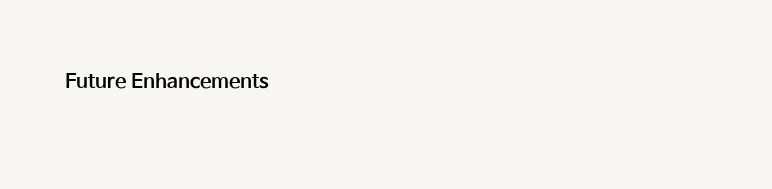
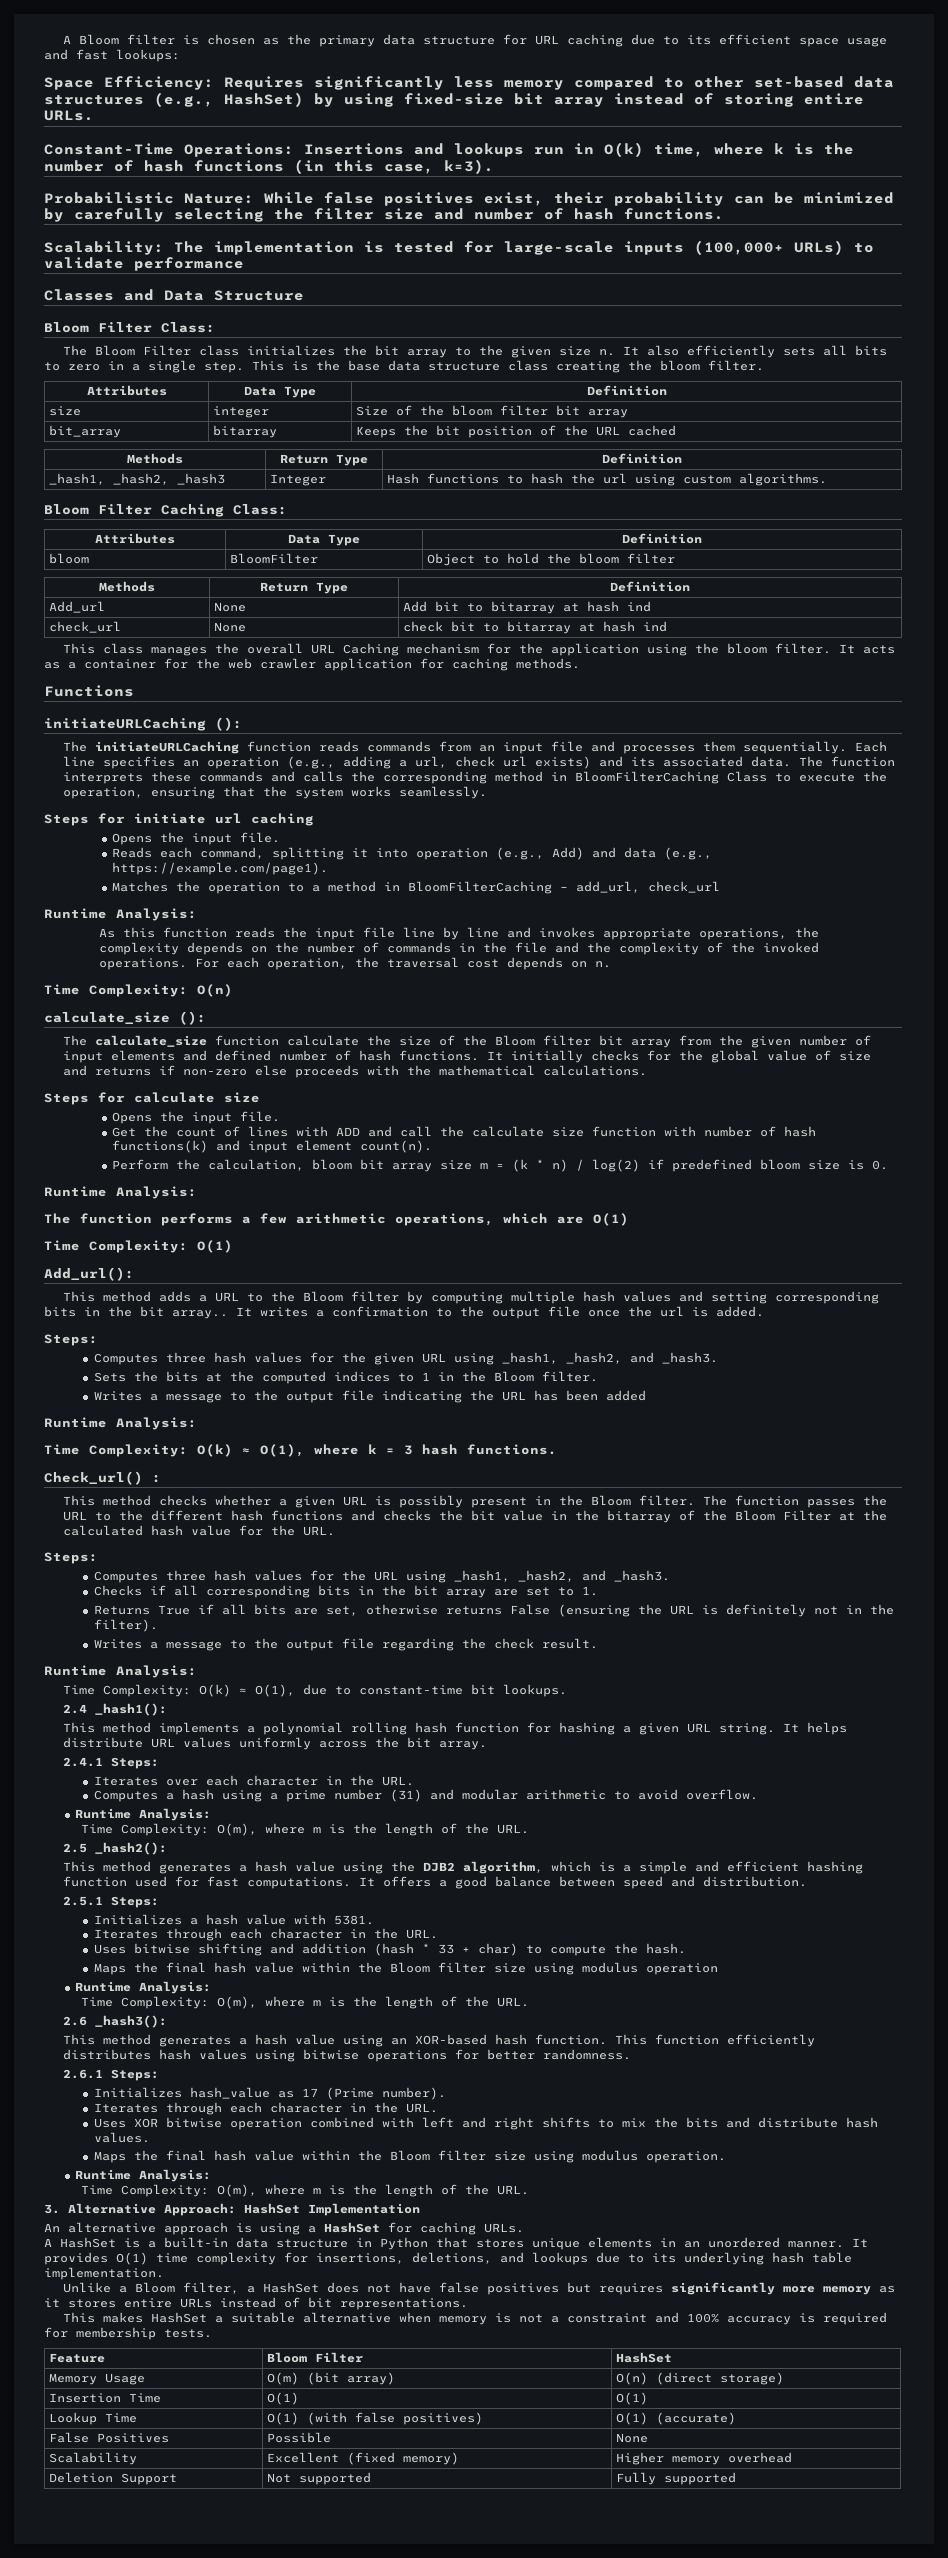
[65,73,270,89] Future Enhancements -> [63,34,888,47] [44,49,180,62] [44,76,894,90] [44,92,864,107] [44,110,94,121] [44,142,854,157] [44,159,494,174] [44,192,894,206] [44,208,724,222] [44,240,874,255] [44,257,244,271] [44,289,304,301] [44,322,215,333] [63,345,888,358] [44,360,764,373] [86,385,167,396] [244,386,316,398] [586,385,667,396] [48,406,81,416] [212,406,269,418] [355,405,628,418] [48,425,121,438] [212,425,277,438] [355,425,676,438] [127,453,183,464] [280,454,368,466] [602,453,682,464] [48,473,225,485] [269,474,326,486] [386,473,827,486] [44,504,287,517] [95,533,175,544] [288,534,360,546] [622,533,702,544] [48,553,89,564] [229,553,318,564] [426,553,675,566] [99,581,155,592] [260,582,348,594] [610,581,690,592] [48,601,105,613] [213,602,246,612] [402,601,651,614] [48,621,121,633] [213,622,246,632] [402,621,667,634] [63,643,896,656] [44,658,580,671] [44,685,134,697] [44,717,242,731] [62,741,887,754] [62,756,895,769] [62,771,887,784] [62,786,487,799] [44,813,314,826] [112,832,281,845] [112,847,713,860] [112,862,329,875] [112,881,721,894] [44,908,197,921] [99,927,820,940] [99,942,820,955] [99,957,612,970] [44,984,233,997] [44,1011,206,1025] [62,1035,871,1048] [62,1050,871,1063] [62,1065,647,1078] [44,1092,260,1105] [112,1111,281,1124] [112,1126,817,1137] [112,1140,433,1153] [112,1159,889,1172] [44,1186,197,1199] [44,1213,629,1226] [44,1240,233,1253] [44,1267,134,1281] [63,1291,880,1304] [44,1306,764,1319] [44,1334,98,1346] [93,1352,718,1365] [93,1371,598,1384] [93,1390,646,1403] [44,1417,197,1430] [44,1444,557,1457] [44,1471,161,1485] [62,1495,887,1508] [62,1510,887,1523] [62,1525,335,1536] [44,1552,98,1564] [93,1570,670,1583] [93,1585,598,1598] [93,1604,894,1617] [93,1619,158,1632] [93,1638,598,1651] [44,1665,197,1678] [62,1684,567,1697] [62,1703,167,1716] [62,1722,847,1735] [62,1737,487,1750] [62,1757,159,1769] [93,1775,414,1786] [93,1789,758,1802] [75,1808,212,1821] [80,1823,529,1836] [62,1842,167,1855] [62,1861,863,1874] [62,1876,807,1889] [62,1896,159,1908] [93,1914,374,1925] [93,1928,438,1941] [93,1943,686,1956] [93,1962,718,1975] [75,1981,212,1994] [80,1996,529,2009] [62,2015,167,2028] [62,2034,815,2047] [62,2049,631,2062] [62,2069,159,2081] [93,2087,446,2100] [93,2102,438,2115] [93,2117,878,2130] [93,2132,150,2143] [93,2150,726,2163] [75,2169,212,2182] [80,2184,529,2197] [44,2203,420,2216] [44,2222,524,2235] [44,2237,868,2250] [44,2252,852,2265] [44,2267,164,2280] [63,2282,896,2295] [44,2297,468,2310] [63,2312,888,2325] [44,2327,212,2340] [48,2353,105,2363] [266,2352,363,2363] [615,2352,672,2363] [48,2373,145,2385] [266,2372,395,2385] [615,2372,784,2385] [48,2393,161,2403] [266,2392,299,2405] [615,2392,648,2405] [48,2412,137,2425] [266,2412,483,2425] [615,2412,736,2425] [48,2432,169,2443] [266,2432,331,2443] [615,2433,648,2443] [48,2452,137,2465] [266,2452,459,2465] [615,2452,792,2465] [48,2472,177,2485] [266,2472,371,2485] [615,2472,736,2485] A Bloom filter is chosen as the primary data structure for URL caching due to its efficient space usage and fast lookups: // Space Efficiency: Requires significantly less memory compared to other set-based data structures (e.g., HashSet) by using fixed-size bit array instead of storing entire URLs. // Constant-Time Operations: Insertions and lookups run in O(k) time, where k is the number of hash functions (in this case, k=3). // Probabilistic Nature: While false positives exist, their probability can be minimized by carefully selecting the filter size and number of hash functions. // Scalability: The implementation is tested for large-scale inputs (100,000+ URLs) to validate performance // Classes and Data Structure // Bloom Filter Class: // The Bloom Filter class initializes the bit array to the given size n. It also efficiently sets all bits to zero in a single step. This is the base data structure class creating the bloom filter. // Attributes | Data Type | Definition // size | integer | Size of the bloom filter bit array // bit_array | bitarray | Keeps the bit position of the URL cached // Methods | Return Type | Definition // _hash1, _hash2, _hash3 | Integer | Hash functions to hash the url using custom algorithms. // Bloom Filter Caching Class: // Attributes | Data Type | Definition // bloom | BloomFilter | Object to hold the bloom filter // Methods | Return Type | Definition // Add_url | None | Add bit to bitarray at hash ind // check_url | None | check bit to bitarray at hash ind // This class manages the overall URL Caching mechanism for the application using the bloom filter. It acts as a container for the web crawler application for caching methods. // Functions // initiateURLCaching (): // The initiateURLCaching function reads commands from an input file and processes them sequentially. Each line specifies an operation (e.g., adding a url, check url exists) and its associated data. The function interprets these commands and calls the corresponding method in BloomFilterCaching Class to execute the operation, ensuring that the system works seamlessly. // Steps for initiate url caching // Opens the input file. // Reads each command, splitting it into operation (e.g., Add) and data (e.g., https://example.com/page1). // Matches the operation to a method in BloomFilterCaching – add_url, check_url // Runtime Analysis: // As this function reads the input file line by line and invokes appropriate operations, the complexity depends on the number of commands in the file and the complexity of the invoked operations. For each operation, the traversal cost depends on n. // Time Complexity: O(n) // calculate_size (): // The calculate_size function calculate the size of the Bloom filter bit array from the given number of input elements and defined number of hash functions. It initially checks for the global value of size and returns if non-zero else proceeds with the mathematical calculations. // Steps for calculate size // Opens the input file. // Get the count of lines with ADD and call the calculate size function with number of hash functions(k) and input element count(n). // Perform the calculation, bloom bit array size m = (k * n) / log(2) if predefined bloom size is 0. // Runtime Analysis: // The function performs a few arithmetic operations, which are O(1) // Time Complexity: O(1) // Add_url(): // This method adds a URL to the Bloom filter by computing multiple hash values and setting corresponding bits in the bit array.. It writes a confirmation to the output file once the url is added. // Steps: // Computes three hash values for the given URL using _hash1, _hash2, and _hash3. // Sets the bits at the computed indices to 1 in the Bloom filter. // Writes a message to the output file indicating the URL has been added // Runtime Analysis: // Time Complexity: O(k) ≈ O(1), where k = 3 hash functions. // Check_url() : // This method checks whether a given URL is possibly present in the Bloom filter. The function passes the URL to the different hash functions and checks the bit value in the bitarray of the Bloom Filter at the calculated hash value for the URL. // Steps: // Computes three hash values for the URL using _hash1, _hash2, and _hash3. // Checks if all corresponding bits in the bit array are set to 1. // Returns True if all bits are set, otherwise returns False (ensuring the URL is definitely not in the filter). // Writes a message to the output file regarding the check result. // Runtime Analysis: // Time Complexity: O(k) ≈ O(1), due to constant-time bit lookups. // 2.4 _hash1(): // This method implements a polynomial rolling hash function for hashing a given URL string. It helps distribute URL values uniformly across the bit array. // 2.4.1 Steps: // Iterates over each character in the URL. // Computes a hash using a prime number (31) and modular arithmetic to avoid overflow. // Runtime Analysis: // Time Complexity: O(m), where m is the length of the URL. // 2.5 _hash2(): // This method generates a hash value using the DJB2 algorithm, which is a simple and efficient hashing function used for fast computations. It offers a good balance between speed and distribution. // 2.5.1 Steps: // Initializes a hash value with 5381. // Iterates through each character in the URL. // Uses bitwise shifting and addition (hash * 33 + char) to compute the hash. // Maps the final hash value within the Bloom filter size using modulus operation // Runtime Analysis: // Time Complexity: O(m), where m is the length of the URL. // 2.6 _hash3(): // This method generates a hash value using an XOR-based hash function. This function efficiently distributes hash values using bitwise operations for better randomness. // 2.6.1 Steps: // Initializes hash_value as 17 (Prime number). // Iterates through each character in the URL. // Uses XOR bitwise operation combined with left and right shifts to mix the bits and distribute hash values. // Maps the final hash value within the Bloom filter size using modulus operation. // Runtime Analysis: // Time Complexity: O(m), where m is the length of the URL. // 3. Alternative Approach: HashSet Implementation // An alternative approach is using a HashSet for caching URLs. // A HashSet is a built-in data structure in Python that stores unique elements in an unordered manner. It provides O(1) time complexity for insertions, deletions, and lookups due to its underlying hash table implementation. // Unlike a Bloom filter, a HashSet does not have false positives but requires significantly more memory as it stores entire URLs instead of bit representations. // This makes HashSet a suitable alternative when memory is not a constraint and 100% accuracy is required for membership tests. // Feature | Bloom Filter | HashSet // Memory Usage | O(m) (bit array) | O(n) (direct storage) // Insertion Time | O(1) | O(1) // Lookup Time | O(1) (with false positives) | O(1) (accurate) // False Positives | Possible | None // Scalability | Excellent (fixed memory) | Higher memory overhead // Deletion Support | Not supported | Fully supported

